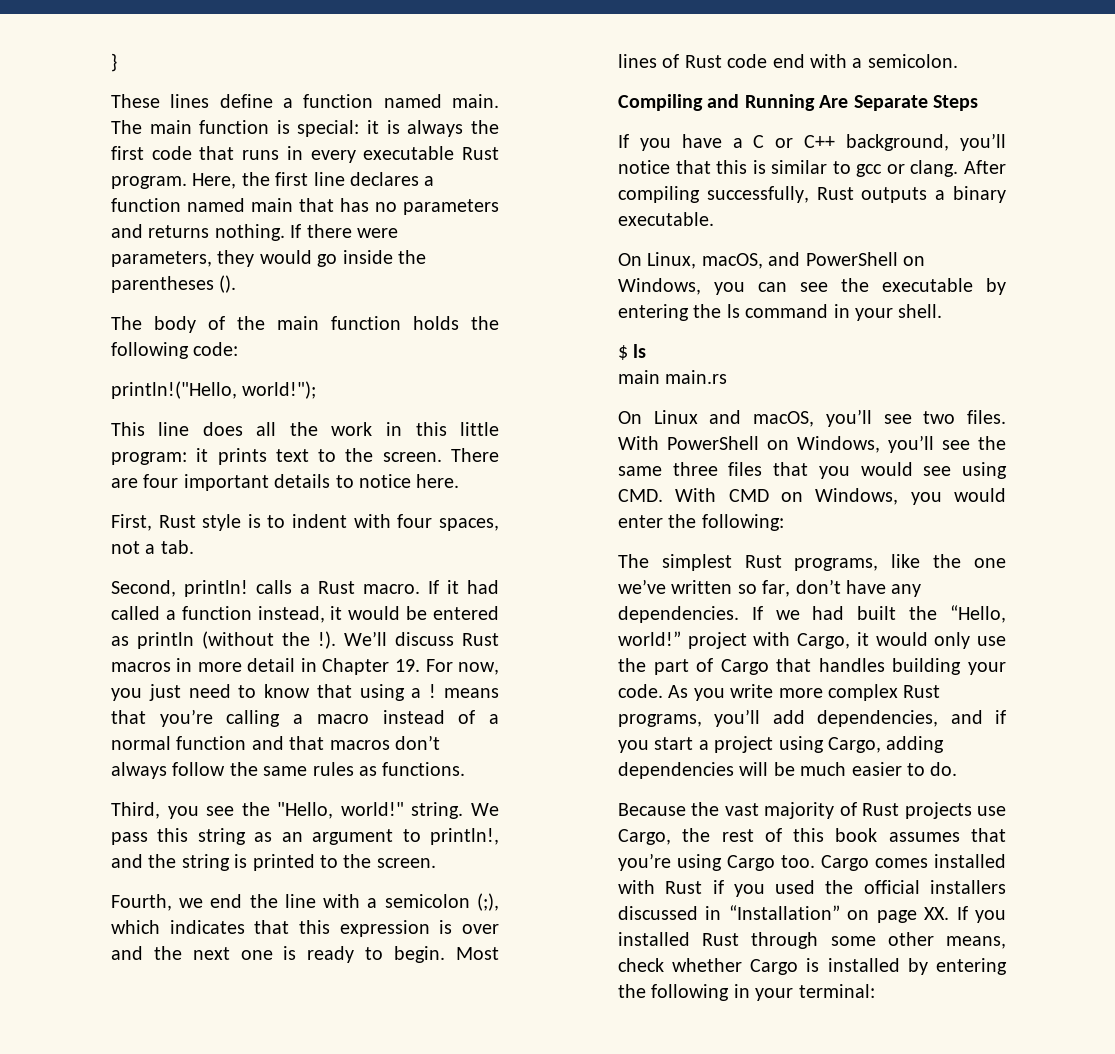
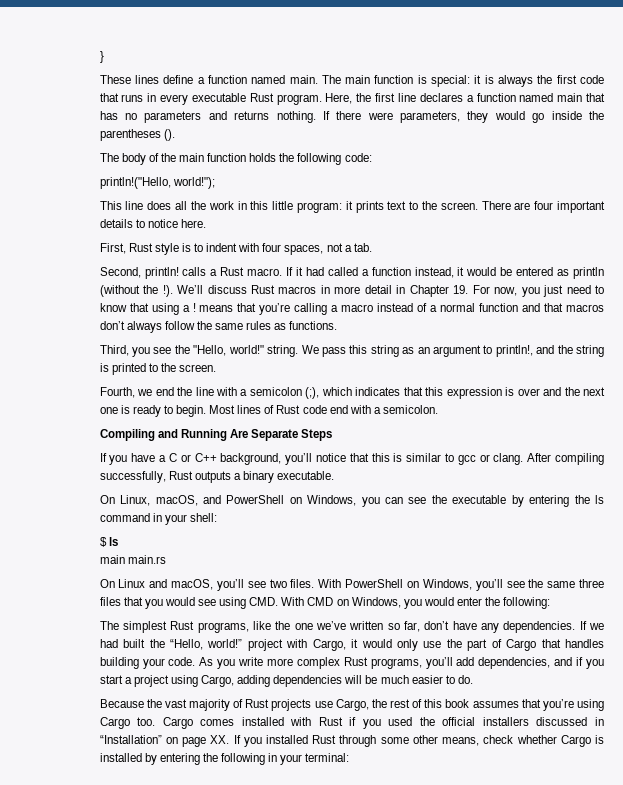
[898,304,943,318] shell. -> [189,513,217,522] shell:

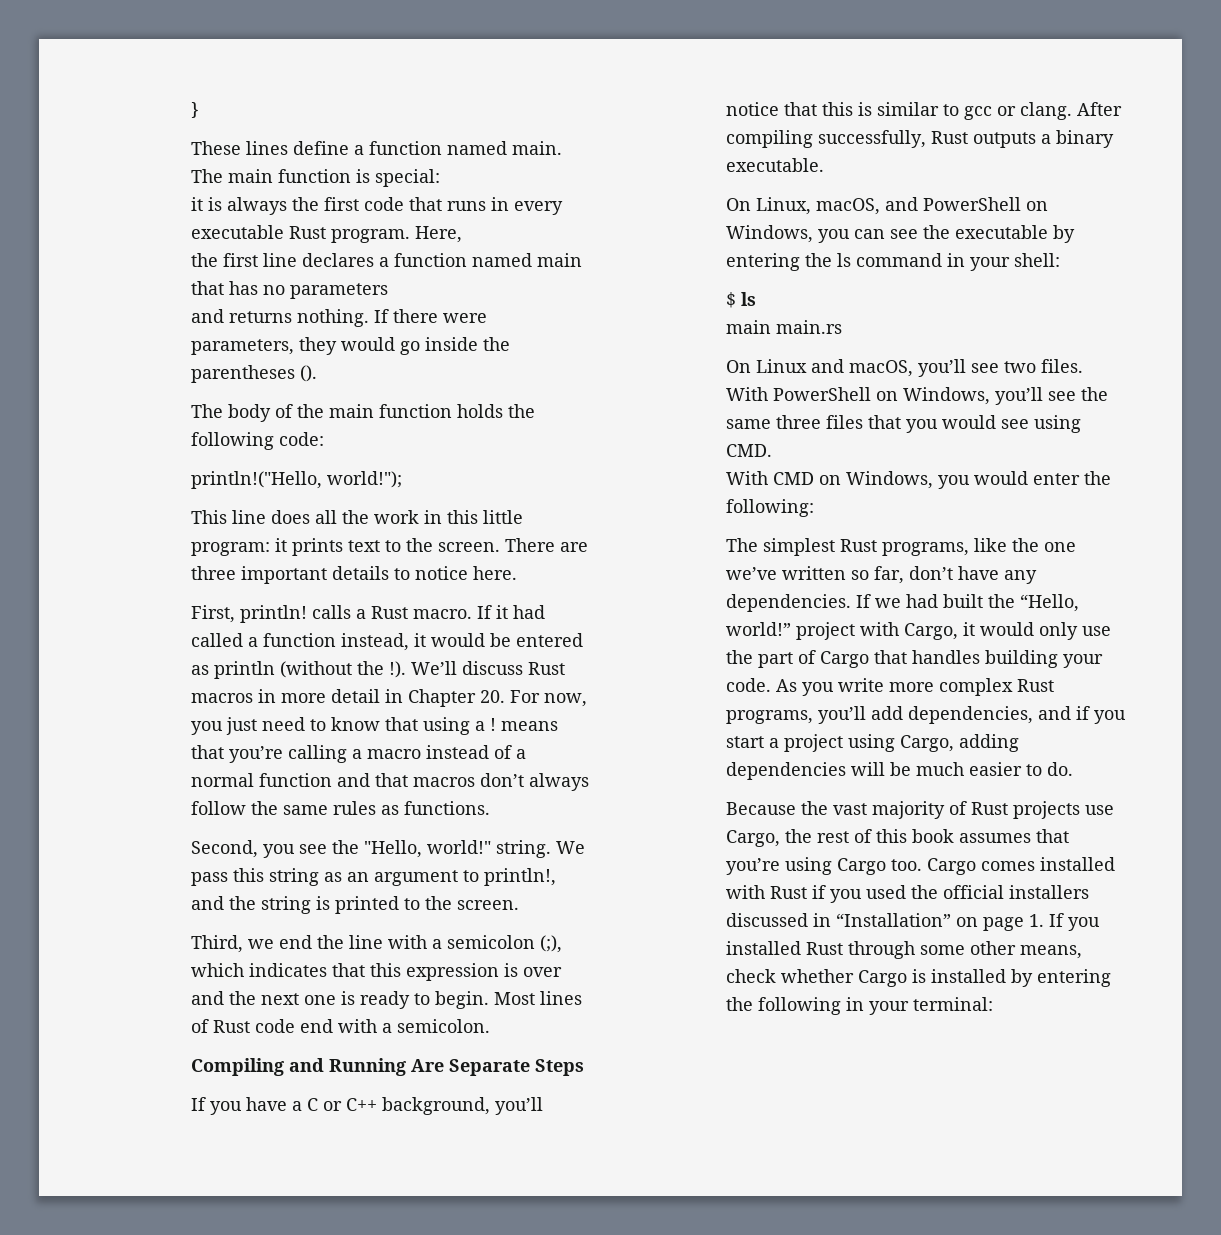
(471, 81) none -> (440, 178) //
(353, 98) none -> (462, 234) //
(202, 117) none -> (388, 291) //
[534,201,554,210] four -> [190,566,236,580] three
[128,243,372,255] [99,267,141,278] Rust style is to indent with four spaces, not a tab. // Second, -> (235, 614) none
[453,285,469,294] 19. -> [479,690,505,703] 20.
[99,345,129,356] Third, -> [190,840,258,858] Second,
[99,387,135,398] Fourth, -> [190,935,243,953] Third,
(279, 601) none -> (772, 450) //
[210,735,230,744] XX. -> [1028,914,1044,927] 1.

